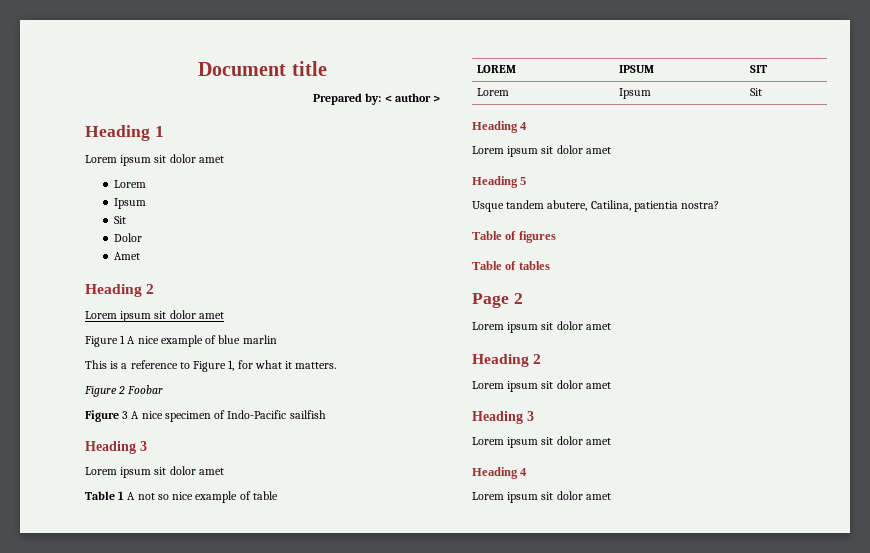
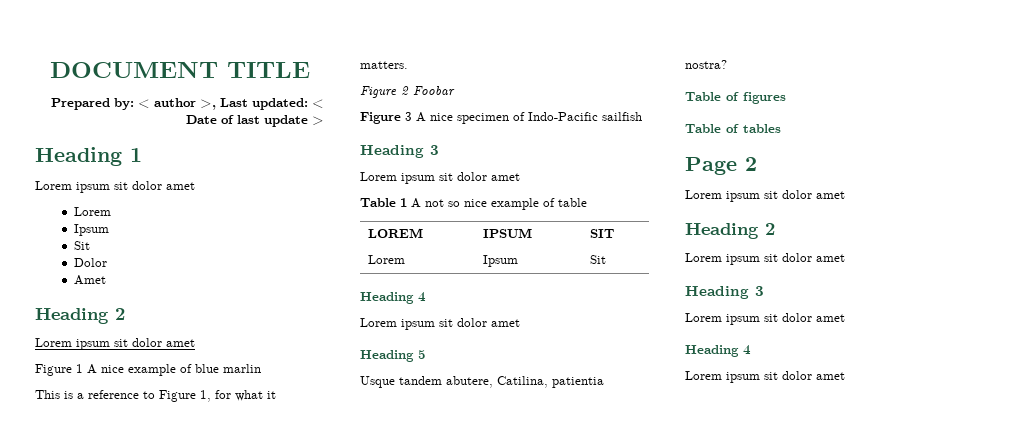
[198,61,327,76] Document title -> [49,61,310,78] DOCUMENT TITLE
(431, 97) none -> [200,98,324,110] [186,115,308,127] >, Last updated: < Date of last update

